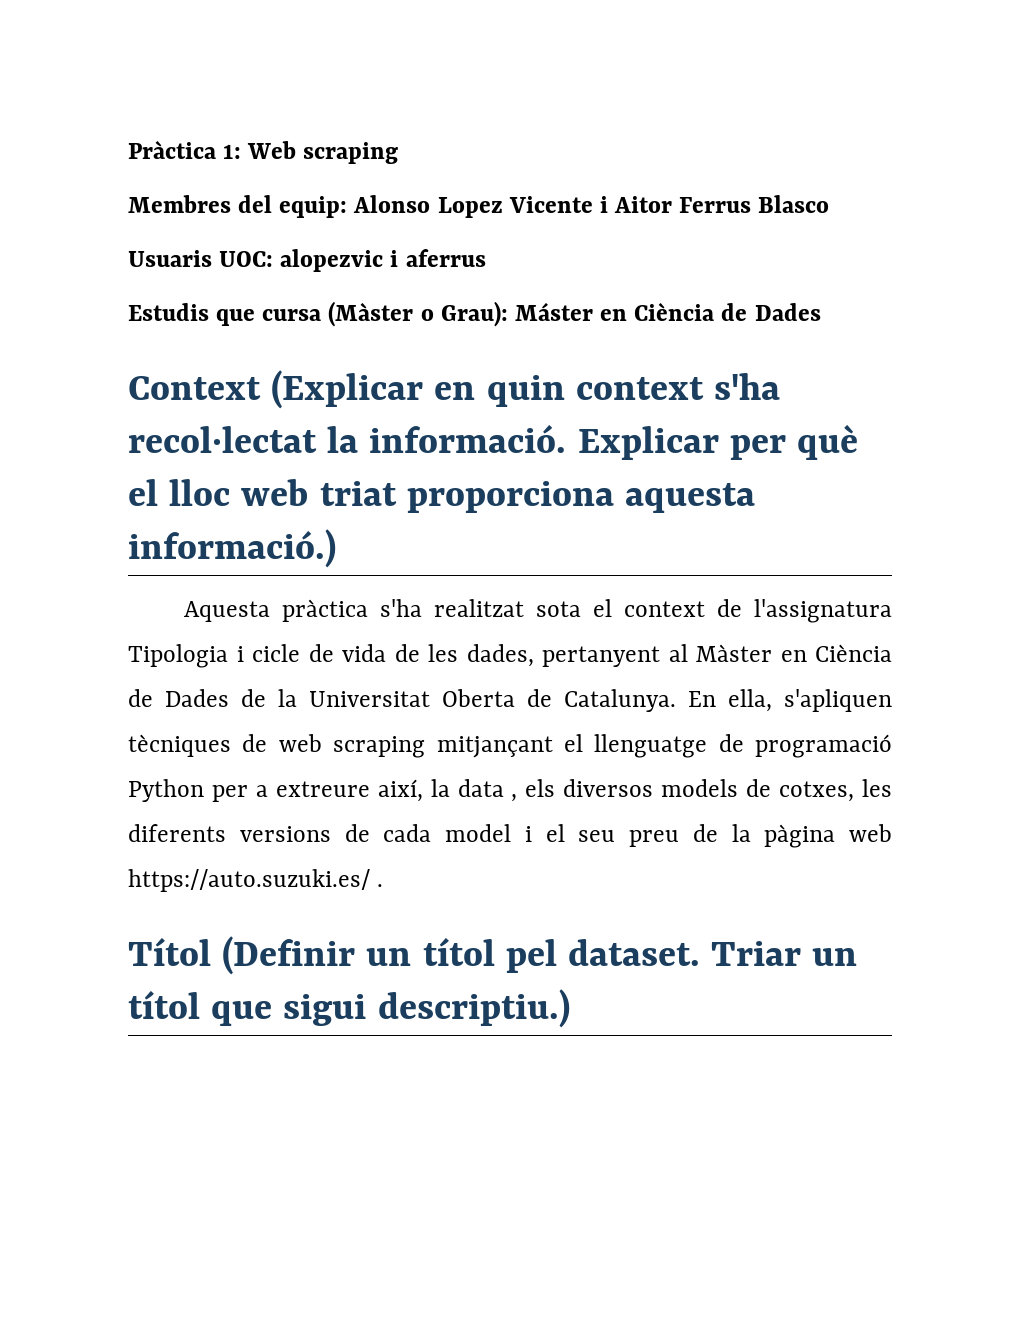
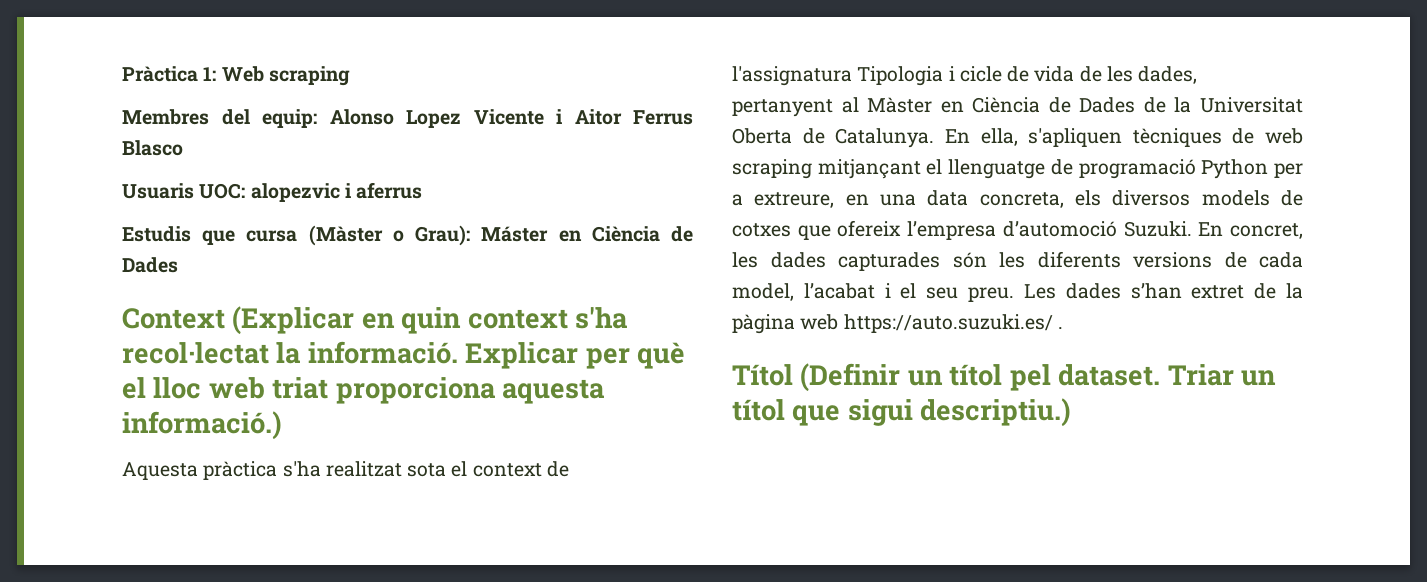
[275,779,855,802] extreure així, la data , els diversos models de cotxes, -> [754,190,1303,208] [732,220,1303,240] [732,252,987,271] extreure, en una data concreta, els diversos models de cotxes que ofereix l’empresa d’automoció Suzuki. En concret, les dades capturades són
[445,824,511,842] model -> [732,283,875,301] model, l’acabat
[629,830,679,847] preu -> [968,283,1245,302] preu. Les dades s’han extret

